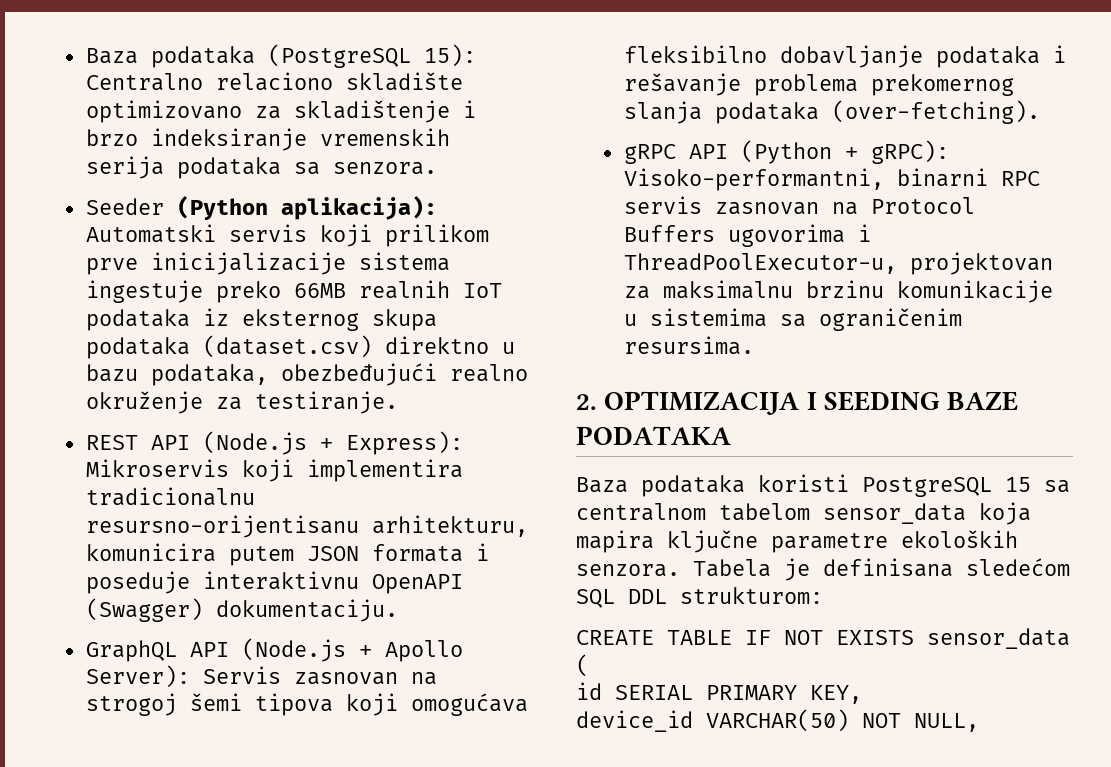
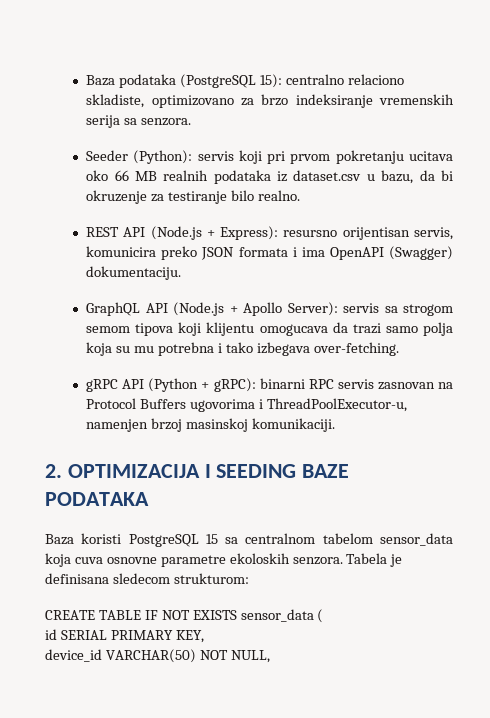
[85,72,463,91] [85,100,476,123] Centralno relaciono skladište optimizovano za skladištenje i -> [285,74,404,85] [86,94,254,108] centralno relaciono skladiste, optimizovano za
[176,157,281,179] podataka -> (121, 121) none
[176,196,437,220] [85,224,489,247] [85,252,450,275] [85,280,502,303] [85,308,437,331] [85,335,515,359] [85,363,528,386] [85,391,398,414] (Python aplikacija): Automatski servis koji prilikom prve inicijalizacije sistema ingestuje preko 66MB realnih IoT podataka iz eksternog skupa podataka (dataset.csv) direktno u bazu podataka, obezbeđujući realno okruženje za testiranje. -> [133,150,454,164] [86,170,454,184] [86,190,300,204] (Python): servis koji pri prvom pokretanju ucitava oko 66 MB realnih podataka iz dataset.csv u bazu, da bi okruzenje za testiranje bilo realno.
[85,459,463,482] [85,487,255,506] [85,515,528,538] [85,543,294,566] Mikroservis koji implementira tradicionalnu resursno-orijentisanu arhitekturu, komunicira putem -> [283,227,454,240] [86,246,198,260] resursno orijentisan servis, komunicira preko
[85,571,359,594] poseduje interaktivnu -> [301,247,325,257] ima
[202,666,437,685] [85,693,528,716] [623,45,1066,68] [623,73,1014,96] [623,100,1040,124] Servis zasnovan na strogoj šemi tipova koji omogućava fleksibilno dobavljanje podataka i rešavanje problema prekomernog slanja podataka (over-fetching). -> [343,303,453,316] [86,322,453,336] [86,342,399,356] servis sa strogom semom tipova koji klijentu omogucava da trazi samo polja koja su mu potrebna i tako izbegava over-fetching.
[623,168,884,191] Visoko-performantni, -> (256, 385) none
[909,252,1053,275] [623,280,1053,303] [623,308,962,331] [623,336,754,355] projektovan za maksimalnu brzinu komunikacije u sistemima sa ograničenim resursima. -> [86,418,335,432] namenjen brzoj masinskoj komunikaciji.
[641,475,745,497] podataka -> (74, 539) none
[576,530,1018,553] mapira ključne parametre ekoloških -> [74,553,290,567] cuva osnovne parametre ekoloskih
[966,558,1070,576] [576,589,667,608] sledećom SQL DDL -> [112,573,170,584] sledecom

